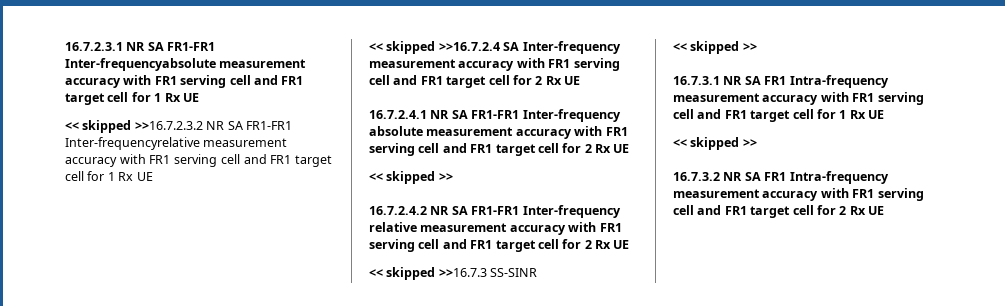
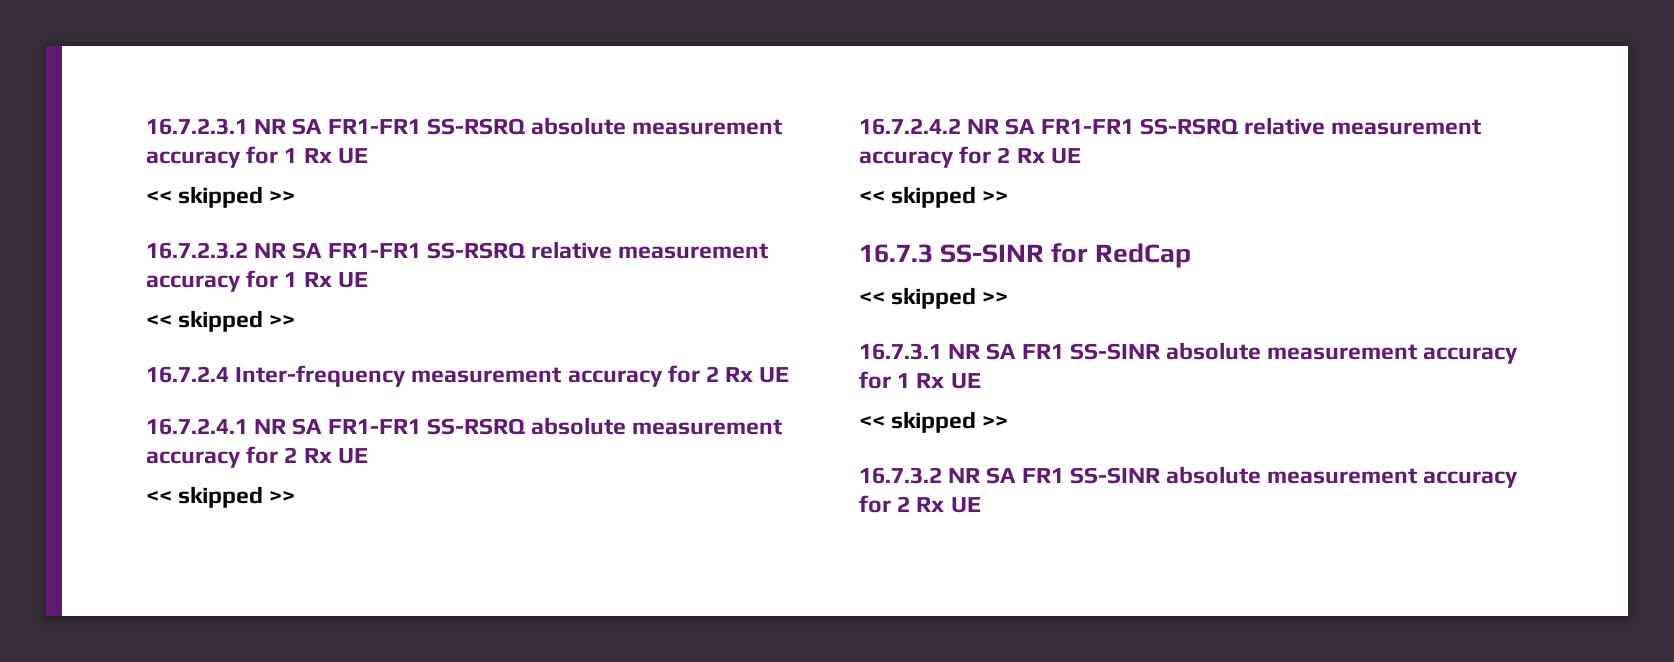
[65,58,307,71] [65,75,304,88] [65,92,199,105] [65,120,292,133] [65,137,288,150] [65,154,332,167] [65,171,153,181] [369,41,520,54] Inter-frequencyabsolute measurement accuracy with FR1 serving cell and FR1 target cell for 1 Rx UE // << skipped >>16.7.2.3.2 NR SA FR1-FR1 Inter-frequencyrelative measurement accuracy with FR1 serving cell and FR1 target cell for 1 Rx UE // << skipped >>16.7.2.4 SA -> [426,117,783,135] [146,146,368,168] [146,186,296,208] [146,241,769,259] [146,270,368,292] [146,310,296,332] [146,366,229,383] SS-RSRQ absolute measurement accuracy for 1 Rx UE // << skipped >> // 16.7.2.3.2 NR SA FR1-FR1 SS-RSRQ relative measurement accuracy for 1 Rx UE // << skipped >> // 16.7.2.4
[516,58,620,71] [369,75,510,88] with FR1 serving cell and FR1 target cell -> (663, 378) none
[522,109,621,122] [369,126,628,139] [369,143,559,156] Inter-frequency absolute measurement accuracy with FR1 serving cell and FR1 target cell -> [426,417,783,435] [146,451,241,468] SS-RSRQ absolute measurement accuracy
[522,205,621,218] [369,222,622,235] [369,239,630,252] [369,267,538,280] Inter-frequency relative measurement accuracy with FR1 serving cell and FR1 target cell for 2 Rx UE // << skipped >>16.7.3 SS-SINR -> [1139,117,1482,135] [859,146,1081,168] [859,186,1009,208] [859,243,1192,268] SS-RSRQ relative measurement accuracy for 2 Rx UE // << skipped >> // 16.7.3 SS-SINR for RedCap
[789,75,889,88] [673,92,924,105] [673,109,814,122] Intra-frequency measurement accuracy with FR1 serving cell and FR1 target cell -> [1069,342,1519,364] SS-SINR absolute measurement accuracy
[789,171,889,184] [673,188,924,201] [673,205,814,218] Intra-frequency measurement accuracy with FR1 serving cell and FR1 target cell -> [1069,466,1519,488] SS-SINR absolute measurement accuracy

